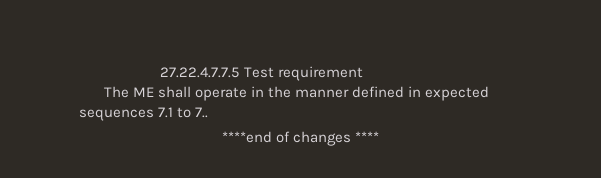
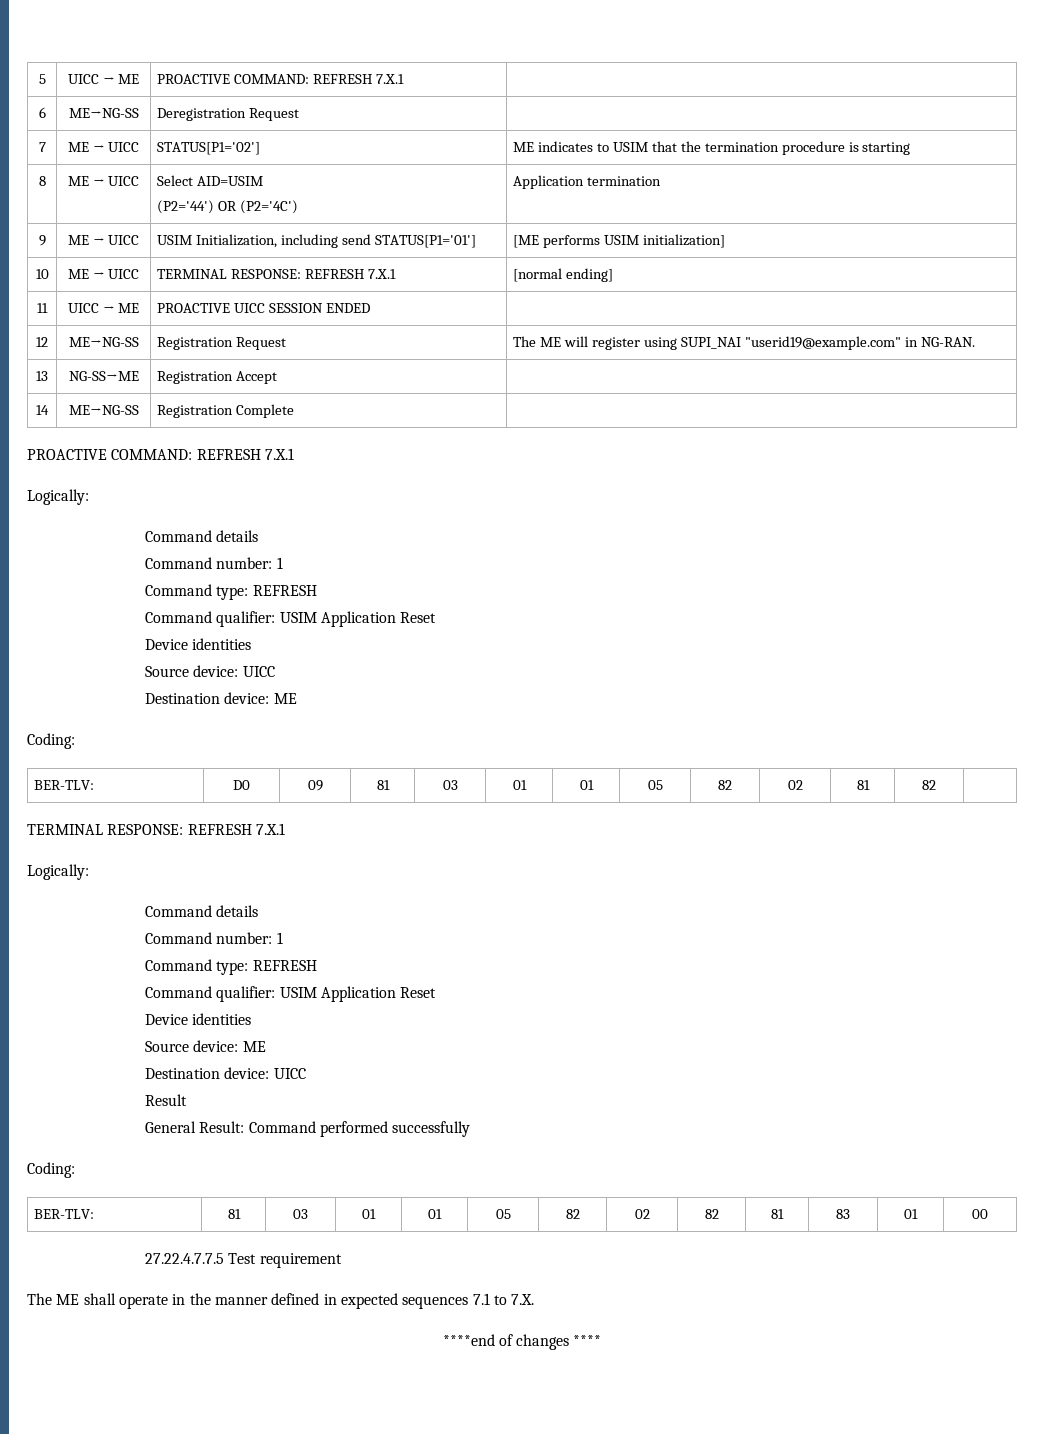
(160, 72) none -> [38,74,46,84] [67,74,140,84] [157,74,404,84] [38,107,46,118] [68,108,139,118] [157,108,300,121] [38,142,46,152] [67,142,140,152] [157,142,261,155] [513,141,911,155] [38,176,46,186] [67,176,140,186] [157,175,264,186] [157,200,299,214] [513,175,662,189] [38,235,46,246] [67,235,140,245] [157,234,476,248] [513,234,725,248] [35,269,49,279] [67,269,140,279] [157,269,396,279] [513,268,614,282] [37,303,48,313] [67,303,140,313] [157,303,370,313] [36,337,48,347] [68,337,139,347] [157,337,287,350] [513,336,975,350] [36,371,48,381] [68,371,139,381] [157,371,278,384] [36,405,49,415] [68,405,139,415] [157,404,295,418] [27,448,294,460] [27,489,89,505] [144,530,259,542] [144,557,283,569] [144,584,317,600] [144,611,437,627] [144,638,252,650] [144,665,275,677] [144,692,297,704] [27,733,75,749] [34,780,95,790] [233,780,250,790] [307,780,323,791] [376,780,390,790] [442,780,458,790] [512,780,527,790] [579,780,594,790] [647,780,663,790] [718,780,732,790] [787,780,803,790] [856,780,870,790] [922,780,936,790] [27,823,285,835] [27,864,89,880] [144,905,259,917] [144,932,283,944] [144,959,317,975] [144,986,437,1002] [144,1013,252,1025] [144,1040,266,1052] [144,1067,306,1079] [144,1094,187,1106] [144,1121,471,1137] [27,1162,75,1178] [34,1209,95,1219] [227,1209,241,1219] [293,1209,308,1219] [362,1209,376,1219] [428,1209,442,1219] [495,1209,511,1219] [565,1209,580,1219] [634,1209,650,1219] [704,1209,719,1219] [771,1209,784,1219] [836,1209,850,1219] [904,1209,918,1219] [972,1209,988,1219] 5 | UICC → ME | PROACTIVE COMMAND: REFRESH 7.X.1 | // 6 | ME→NG-SS | Deregistration Request | // 7 | ME → UICC | STATUS[P1='02'] | ME indicates to USIM that the termination procedure is starting // 8 | ME → UICC | Select AID=USIM // (P2='44') OR (P2='4C') | Application termination // 9 | ME → UICC | USIM Initialization, including send STATUS[P1='01'] | [ME performs USIM initialization] // 10 | ME → UICC | TERMINAL RESPONSE: REFRESH 7.X.1 | [normal ending] // 11 | UICC → ME | PROACTIVE UICC SESSION ENDED | // 12 | ME→NG-SS | Registration Request | The ME will register using SUPI_NAI "userid19@example.com" in NG-RAN. // 13 | NG-SS→ME | Registration Accept | // 14 | ME→NG-SS | Registration Complete | // PROACTIVE COMMAND: REFRESH 7.X.1 // Logically: // Command details // Command number: 1 // Command type: REFRESH // Command qualifier: USIM Application Reset // Device identities // Source device: UICC // Destination device: ME // Coding: // BER-TLV: | D0 | 09 | 81 | 03 | 01 | 01 | 05 | 82 | 02 | 81 | 82 | // TERMINAL RESPONSE: REFRESH 7.X.1 // Logically: // Command details // Command number: 1 // Command type: REFRESH // Command qualifier: USIM Application Reset // Device identities // Source device: ME // Destination device: UICC // Result // General Result: Command performed successfully // Coding: // BER-TLV: | 81 | 03 | 01 | 01 | 05 | 82 | 02 | 82 | 81 | 83 | 01 | 00 //
[195,107,209,118] 7.. -> [511,1294,535,1305] 7.X.

